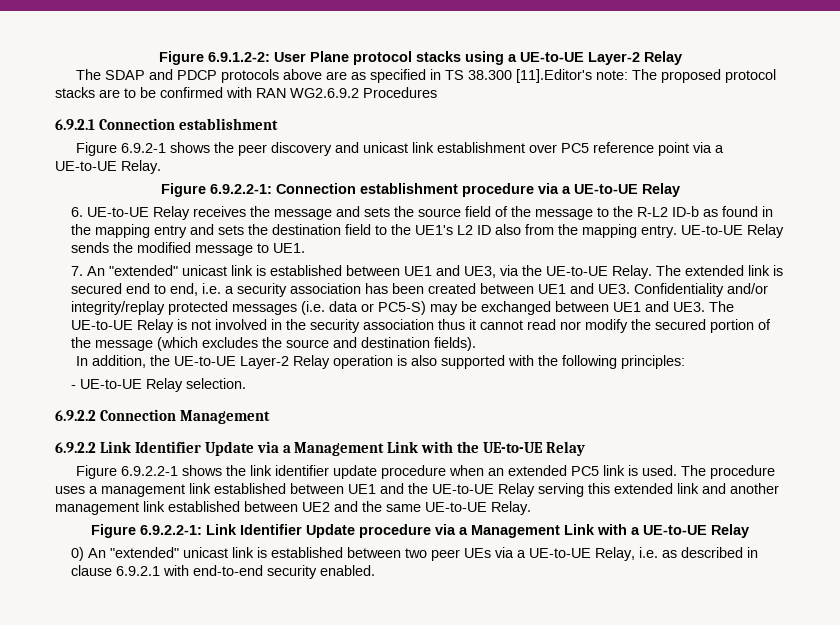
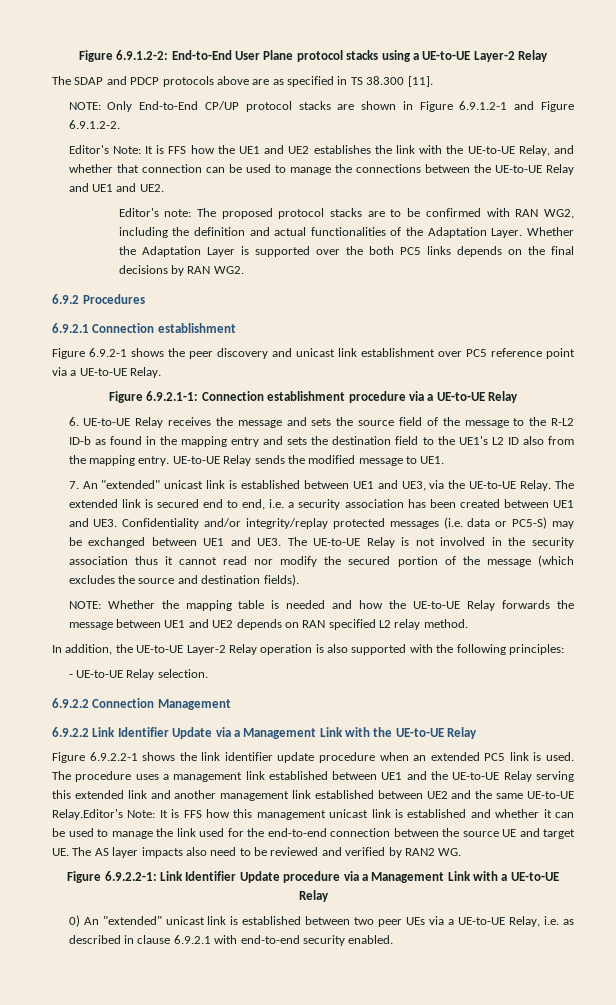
(270, 57) none -> [171,50,232,60] End-to-End
[516,69,593,83] [11].Editor's -> [407,76,433,87] [68,101,574,112] [68,120,120,129] [68,145,575,156] [68,164,574,175] [68,183,164,192] [118,208,159,217] [11]. // NOTE: Only End-to-End CP/UP protocol stacks are shown in Figure 6.9.1.2-1 and Figure 6.9.1.2-2. // Editor's Note: It is FFS how the UE1 and UE2 establishes the link with the UE-to-UE Relay, and whether that connection can be used to manage the connections between the UE-to-UE Relay and UE1 and UE2. // Editor's
[290,88,359,98] WG2.6.9.2 -> [544,209,574,219] [118,227,574,238] [118,246,575,257] [118,265,244,276] [52,294,79,304] WG2, including the definition and actual functionalities of the Adaptation Layer. Whether the Adaptation Layer is supported over the both PC5 links depends on the final decisions by RAN WG2. // 6.9.2
[209,184,272,194] 6.9.2.2-1: -> [146,391,199,401] 6.9.2.1-1:
(477, 344) none -> [68,600,575,611] [68,619,468,630] // NOTE: Whether the mapping table is needed and how the UE-to-UE Relay forwards the message between UE1 and UE2 depends on RAN specified L2 relay method.
[491,501,531,515] Relay. -> [52,809,574,820] [52,828,575,839] [52,847,462,858] Relay.Editor's Note: It is FFS how this management unicast link is established and whether it can be used to manage the link used for the end-to-end connection between the source UE and target UE. The AS layer impacts also need to be reviewed and verified by RAN2 WG.

